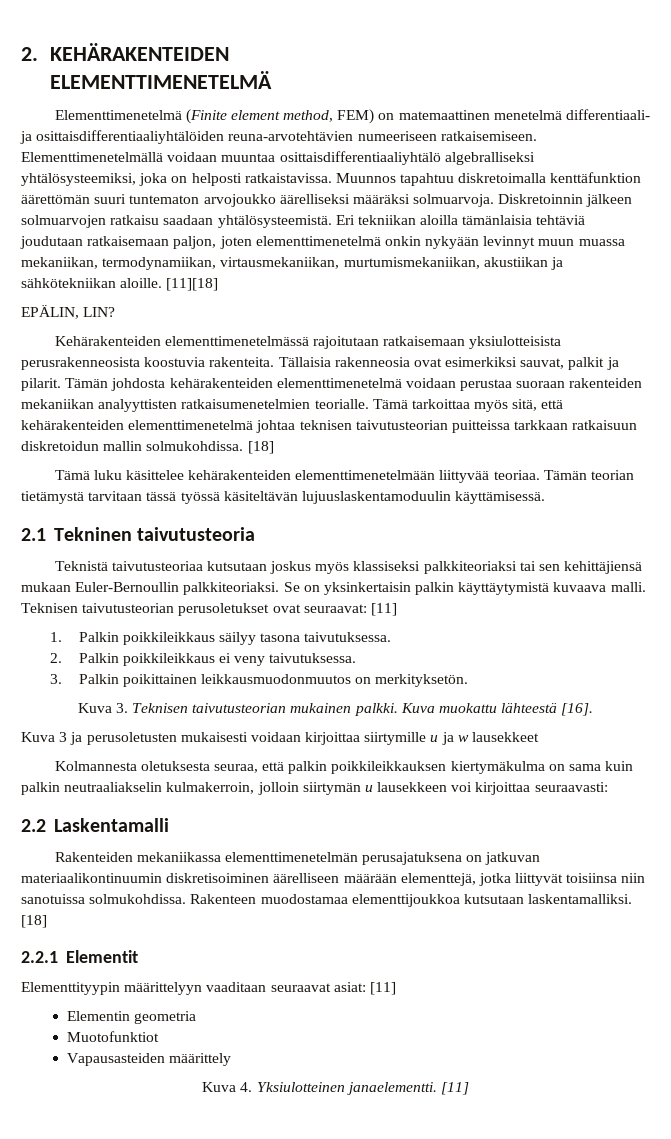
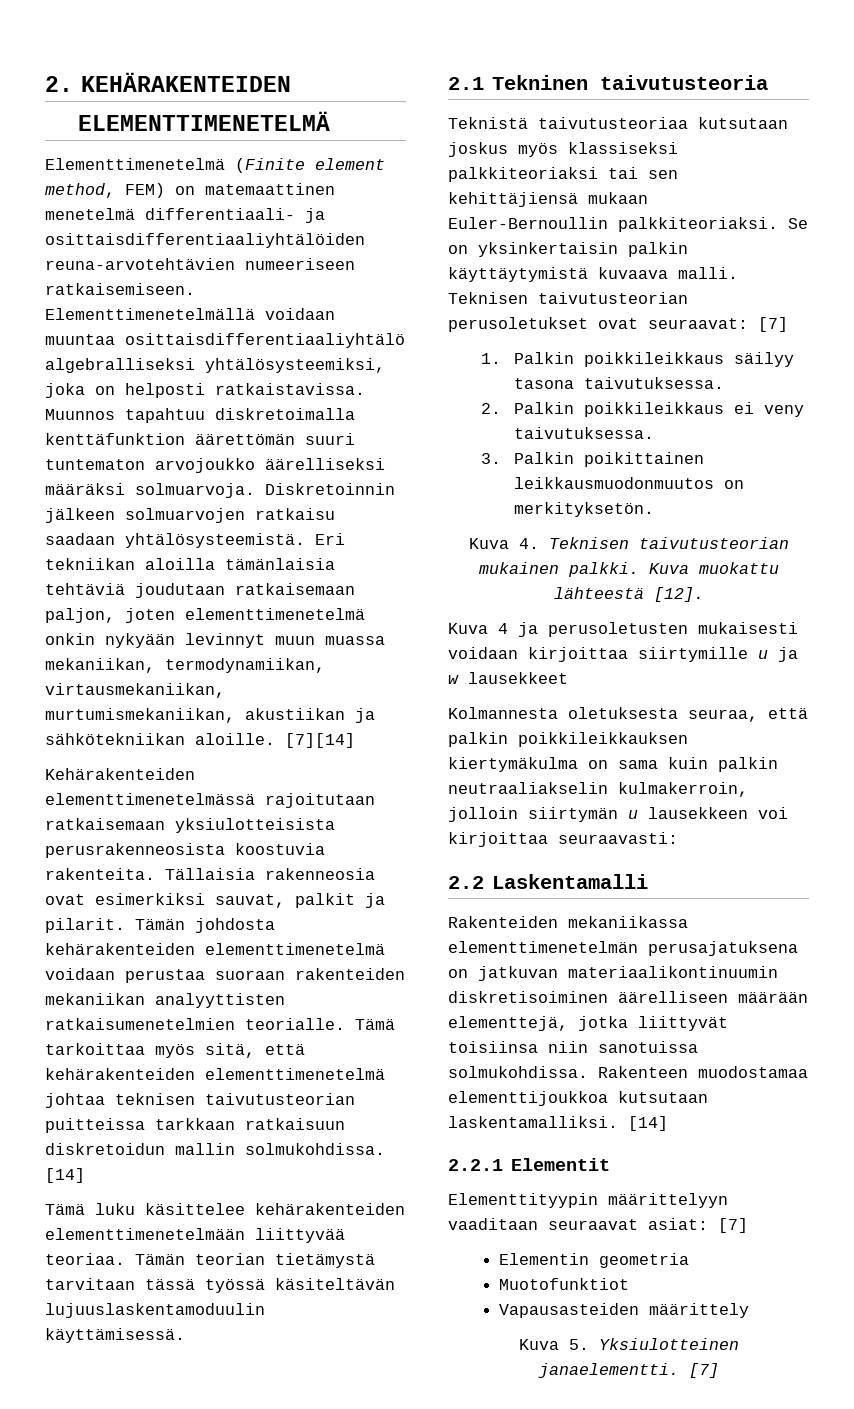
[166,278,219,291] [21,305,116,319] [11][18] // EPÄLIN, LIN? -> [285,733,355,748] [7][14]
[247,441,274,454] [18] -> [45,1168,85,1183] [14]
[370,603,397,616] [11] -> [758,317,788,332] [7]
[115,703,128,713] 3. -> [518,538,539,549] 4.
[561,703,594,716] [21,732,68,742] [16]. // Kuva 3 -> [653,587,704,602] [448,623,508,634] [12]. // Kuva 4
[21,915,47,928] [18] -> [628,1116,668,1131] [14]
[369,982,396,995] [11] -> [718,1218,748,1233] [7]
[240,1082,253,1092] 4. -> [568,1339,589,1350] 5.
[440,1082,469,1095] [11] -> [688,1363,719,1378] [7]

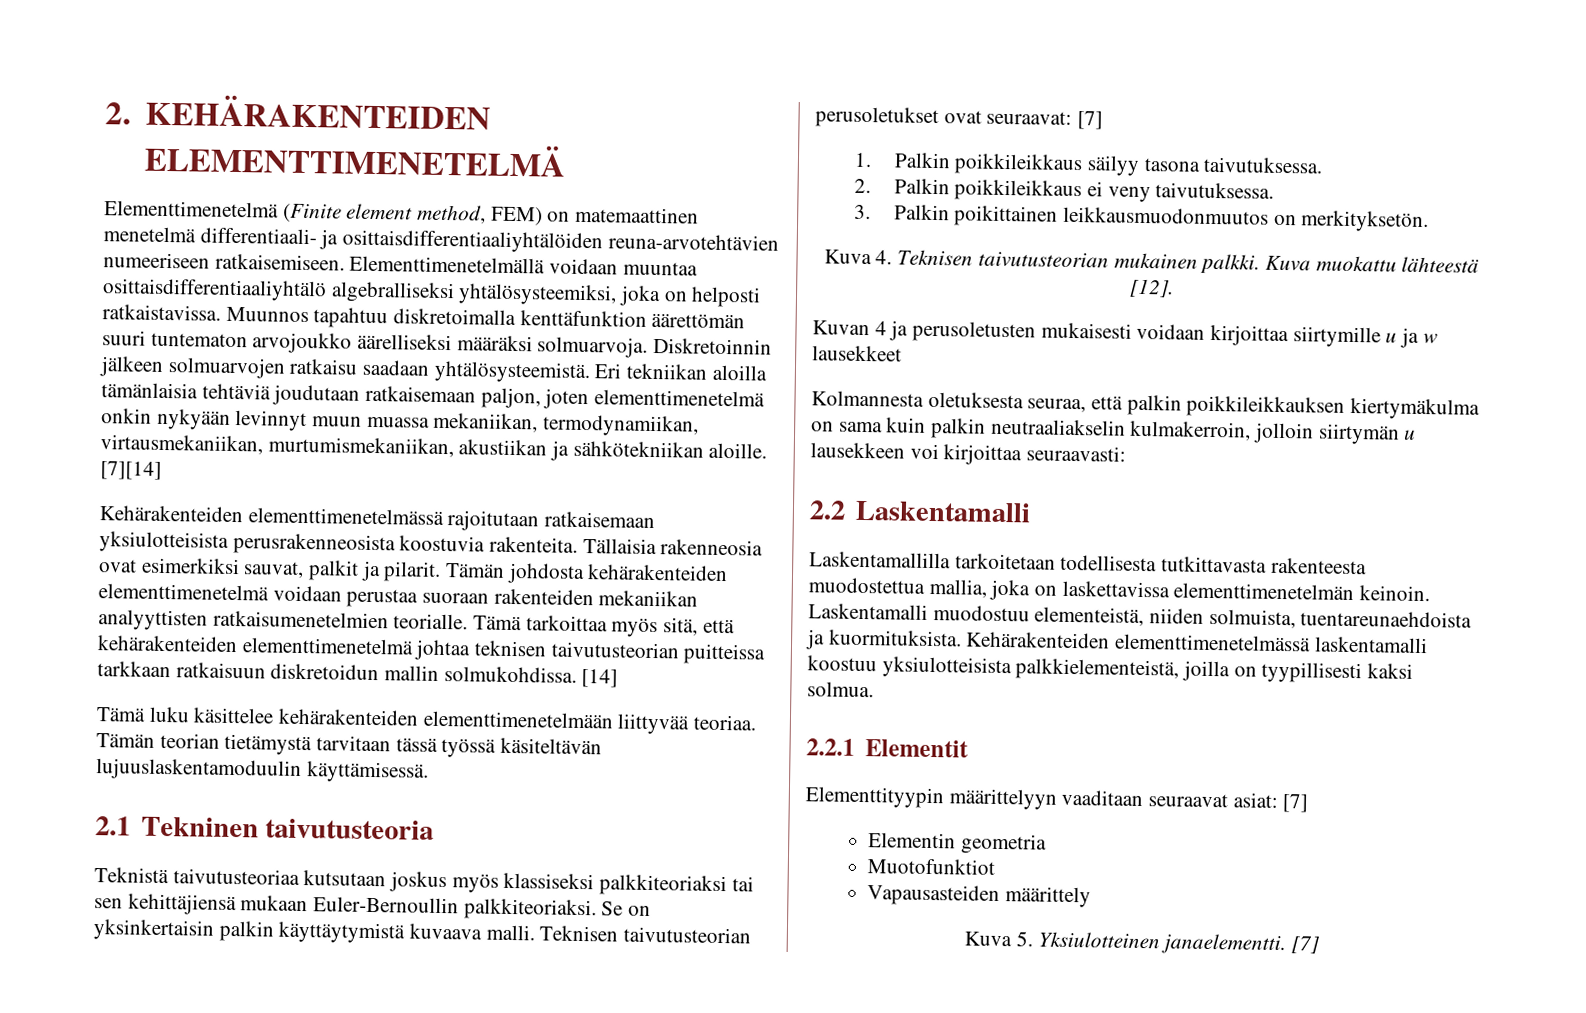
[448,623,488,634] Kuva -> [812,320,870,336] Kuvan
[448,916,688,928] [448,941,798,956] [448,966,778,981] [448,991,808,1003] [448,1016,728,1031] [448,1041,698,1053] [448,1066,808,1078] [448,1091,708,1106] [448,1116,668,1131] Rakenteiden mekaniikassa elementtimenetelmän perusajatuksena on jatkuvan materiaalikontinuumin diskretisoiminen äärelliseen määrään elementtejä, jotka liittyvät toisiinsa niin sanotuissa solmukohdissa. Rakenteen muodostamaa elementtijoukkoa kutsutaan laskentamalliksi. [14] -> [809,551,1367,575] [808,577,1431,602] [808,603,1473,629] [805,629,1428,654] [807,655,1414,684] [807,681,874,698] Laskentamallilla tarkoitetaan todellisesta tutkittavasta rakenteesta muodostettua mallia, joka on laskettavissa elementtimenetelmän keinoin. Laskentamalli muodostuu elementeistä, niiden solmuista, tuentareunaehdoista ja kuormituksista. Kehärakenteiden elementtimenetelmässä laskentamalli koostuu yksiulotteisista palkkielementeistä, joilla on tyypillisesti kaksi solmua.

